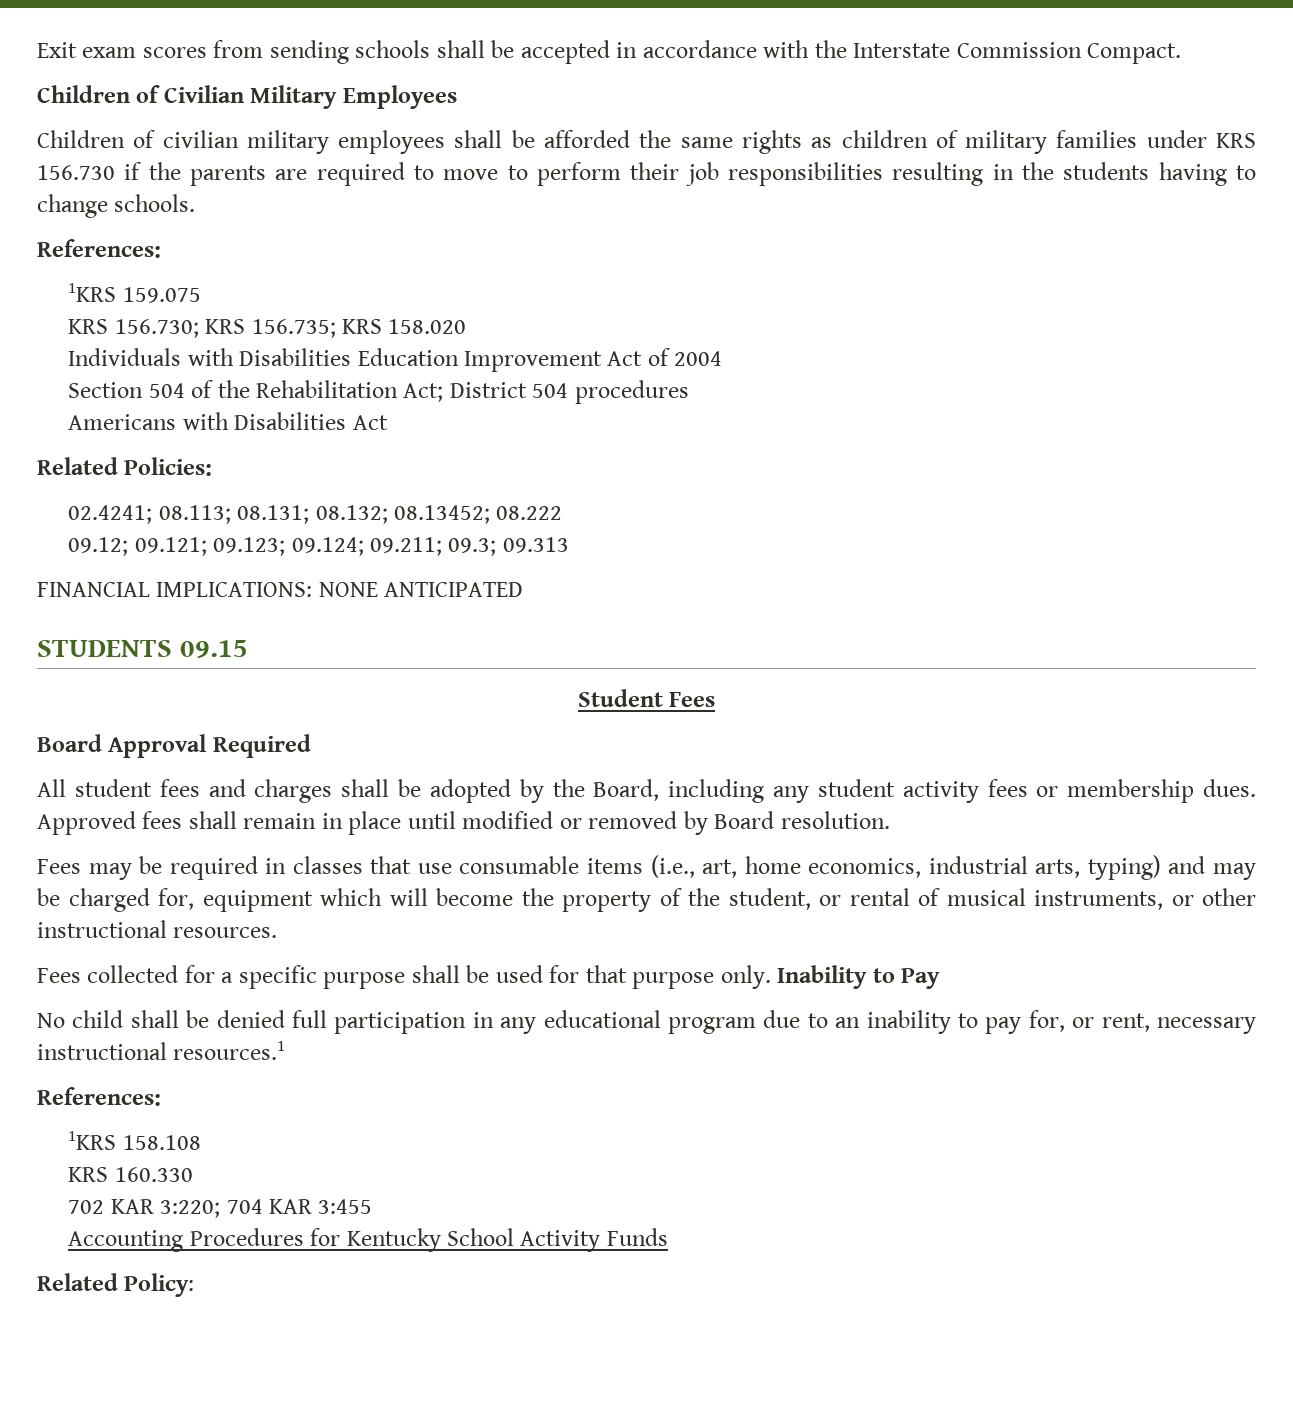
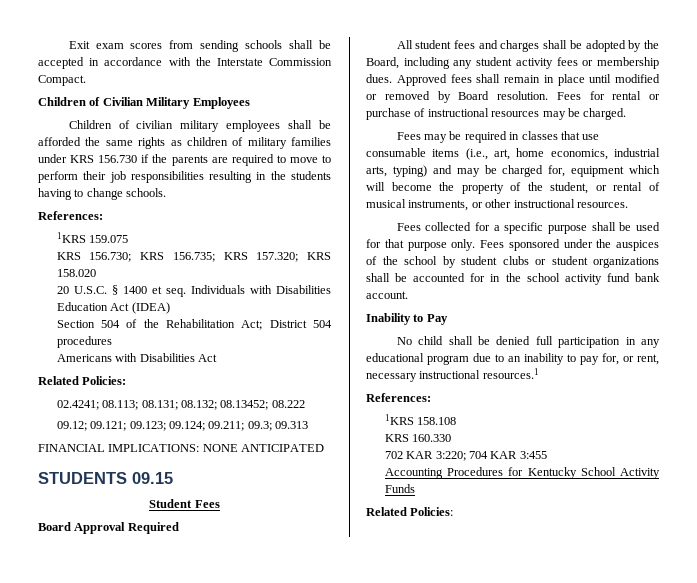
(382, 326) none -> [256,252,332,262] 157.320; KRS
[68,348,723,372] Individuals with Disabilities Education Improvement Act of 2004 -> [56,285,331,297] [56,302,170,314] 20 U.S.C. § 1400 et seq. Individuals with Disabilities Education Act (IDEA)
(890, 820) none -> [556,91,660,100] [366,108,627,120] Fees for rental or purchase of instructional resources may be charged.
(771, 977) none -> [480,239,659,251] [366,256,659,268] [366,273,660,285] [366,291,408,299] Fees sponsored under the auspices of the school by student clubs or student organizations shall be accounted for in the school activity fund bank account. //
[124,1273,195,1297] Policy: -> [410,507,454,516] Policies:

